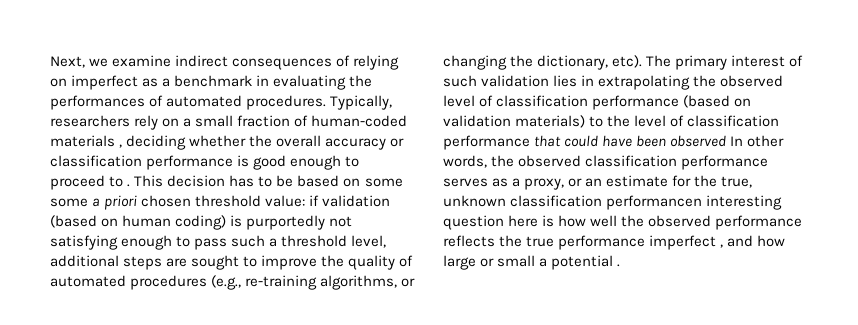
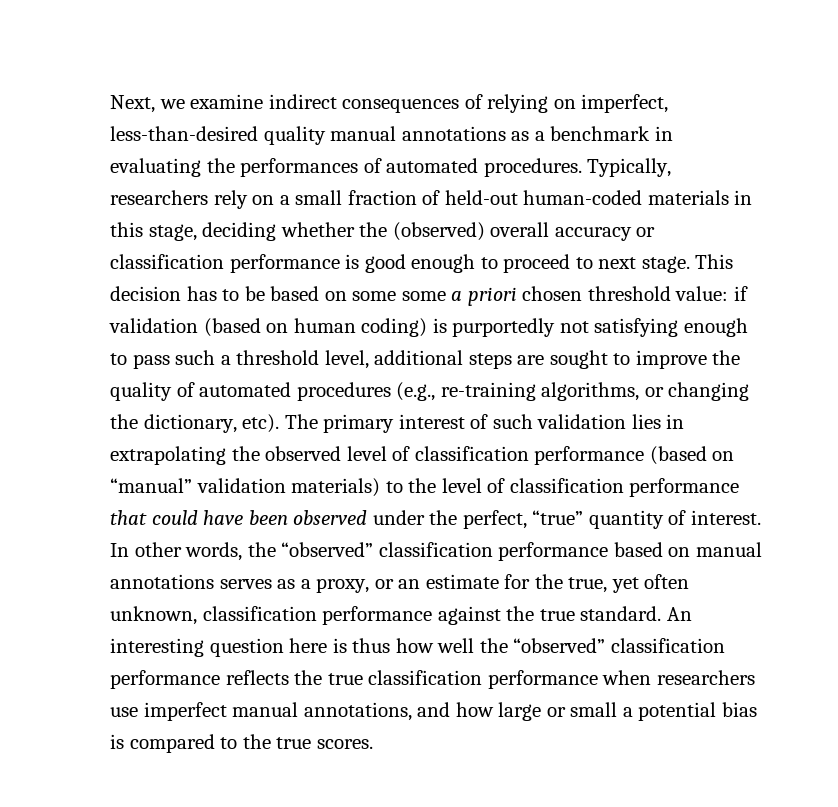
[71,75,139,90] imperfect -> [581,94,669,113] [110,126,506,145] imperfect, less-than-desired quality manual annotations
(309, 121) none -> [444,190,518,205] held-out
[119,144,123,148] , -> [734,190,753,205] [110,222,197,241] in this stage,
(273, 141) none -> [392,222,485,241] (observed)
[127,184,131,187] . -> [598,256,690,273] next stage.
(752, 102) none -> [110,478,192,493] “manual”
(727, 141) none -> [372,510,761,529] under the perfect, “true” quantity of interest.
[518,155,769,170] observed classification performance -> [281,542,762,561] [110,574,214,589] “observed” classification performance based on manual annotations
[443,195,703,210] unknown classification performancen -> [611,574,690,593] [110,606,692,625] yet often unknown, classification performance against the true standard. An
(555, 221) none -> [352,638,391,653] thus
[648,215,712,227] observed -> [513,638,725,653] “observed” classification
[558,235,724,250] performance imperfect , -> [368,670,755,689] [110,702,412,721] classification performance when researchers use imperfect manual annotations,
[617,264,621,267] . -> [721,702,757,717] [110,734,373,753] bias is compared to the true scores.

